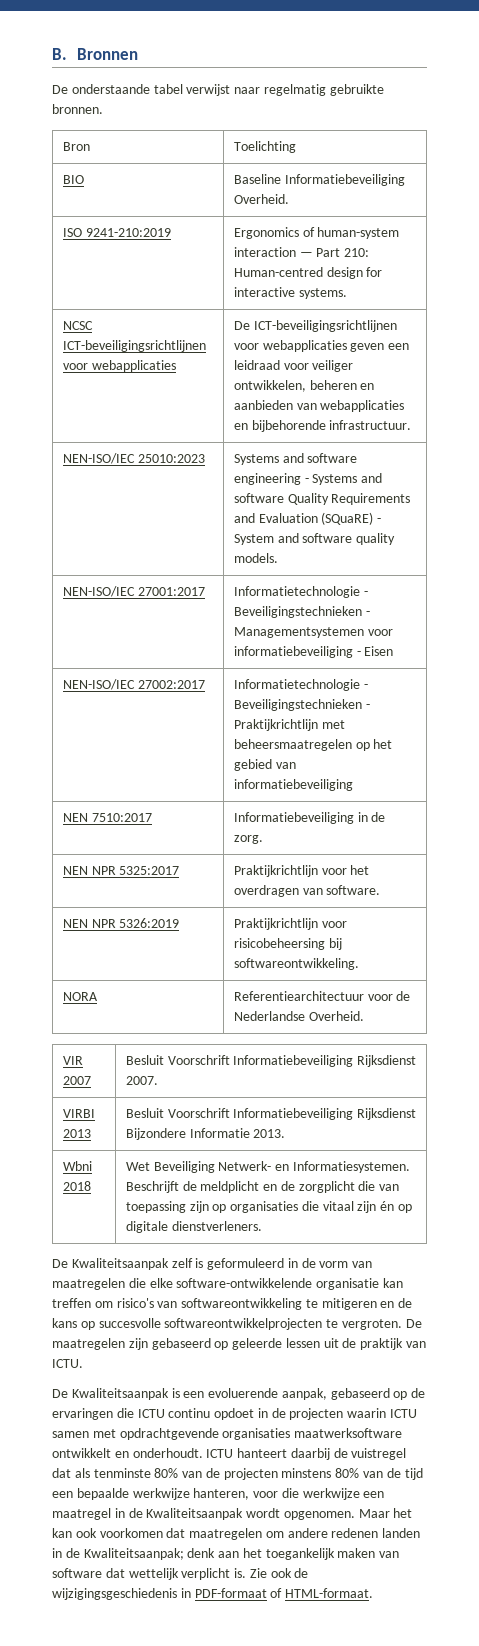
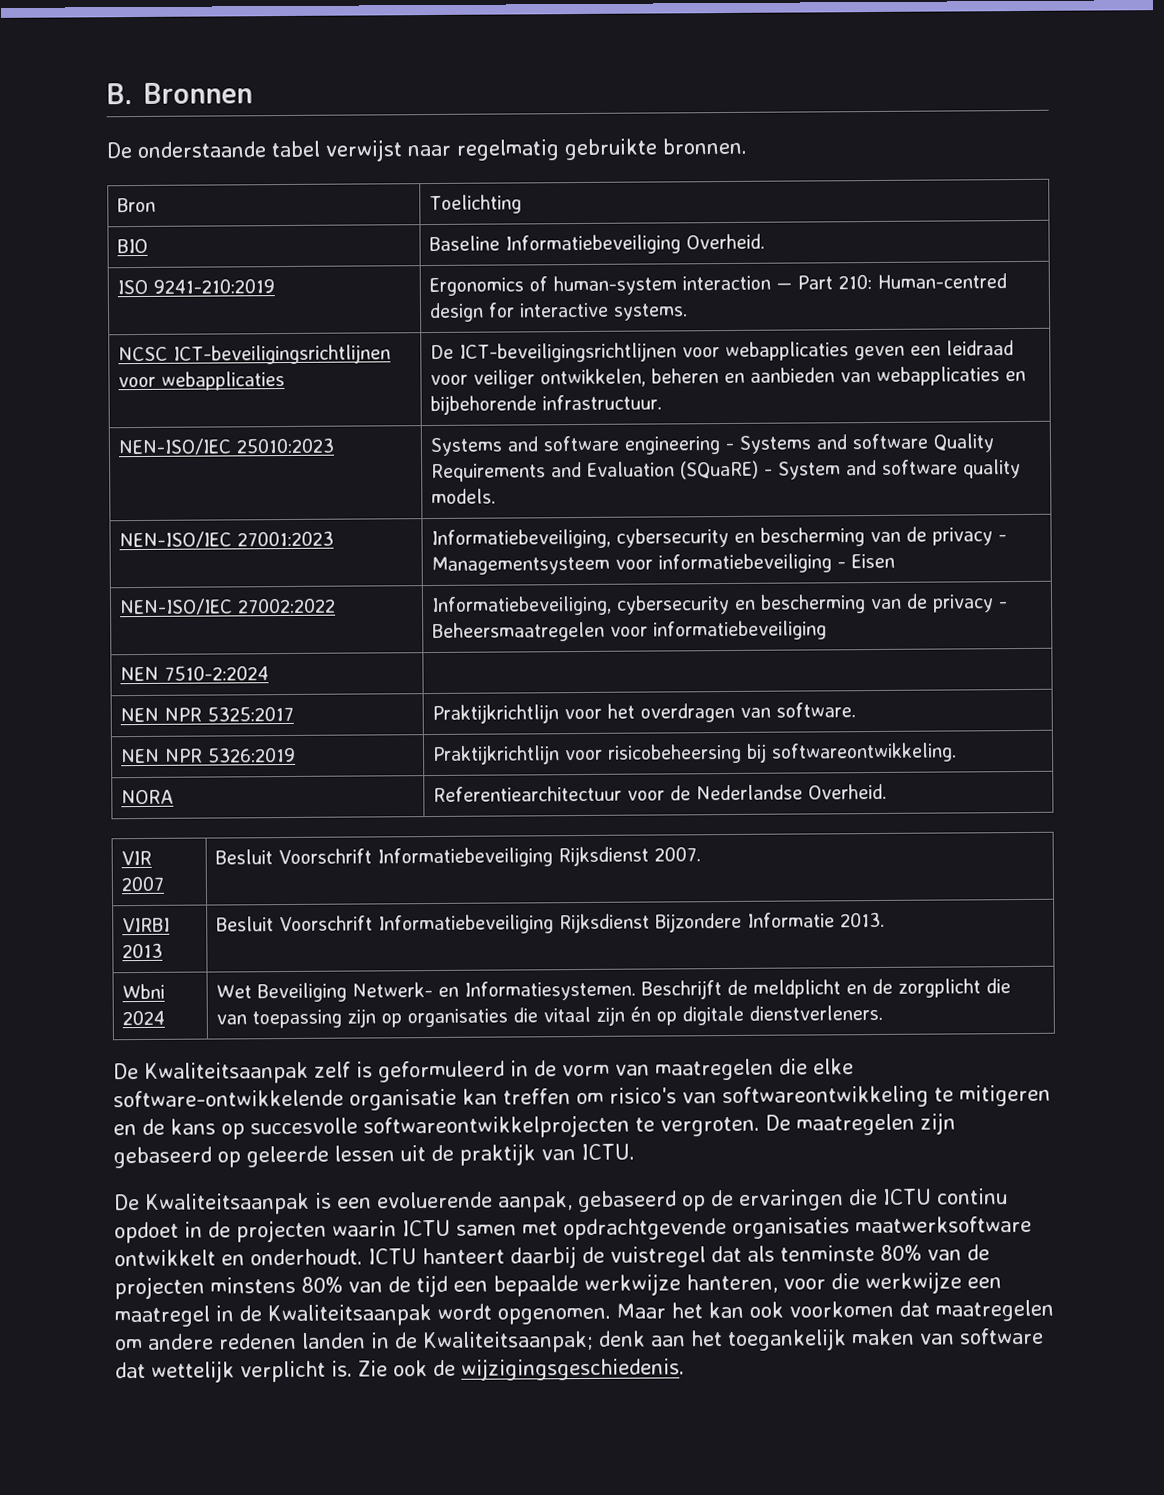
[137,587,205,596] [233,586,368,598] [233,606,370,618] [233,627,364,638] 27001:2017 | Informatietechnologie - Beveiligingstechnieken - Managementsystemen -> [237,530,335,547] [431,526,1008,550] [431,555,611,576] 27001:2023 | Informatiebeveiliging, cybersecurity en bescherming van de privacy - Managementsysteem
[137,680,205,689] [233,679,368,691] [233,699,370,711] [233,719,345,731] [233,739,393,751] [233,759,296,771] [233,779,353,791] [62,813,152,822] [233,812,386,824] [233,835,263,844] 27002:2017 | Informatietechnologie - Beveiligingstechnieken - Praktijkrichtlijn met beheersmaatregelen op het gebied van informatiebeveiliging // NEN 7510:2017 | Informatiebeveiliging in de zorg. -> [237,597,337,614] [431,593,1009,617] [432,620,828,643] [120,665,270,682] 27002:2022 | Informatiebeveiliging, cybersecurity en bescherming van de privacy - Beheersmaatregelen voor informatiebeveiliging // NEN 7510-2:2024 |
[62,1181,91,1191] 2018 -> [122,1009,166,1026] 2024
[52,1588,374,1600] wijzigingsgeschiedenis in PDF-formaat of HTML-formaat. -> [461,1357,685,1381] wijzigingsgeschiedenis.

